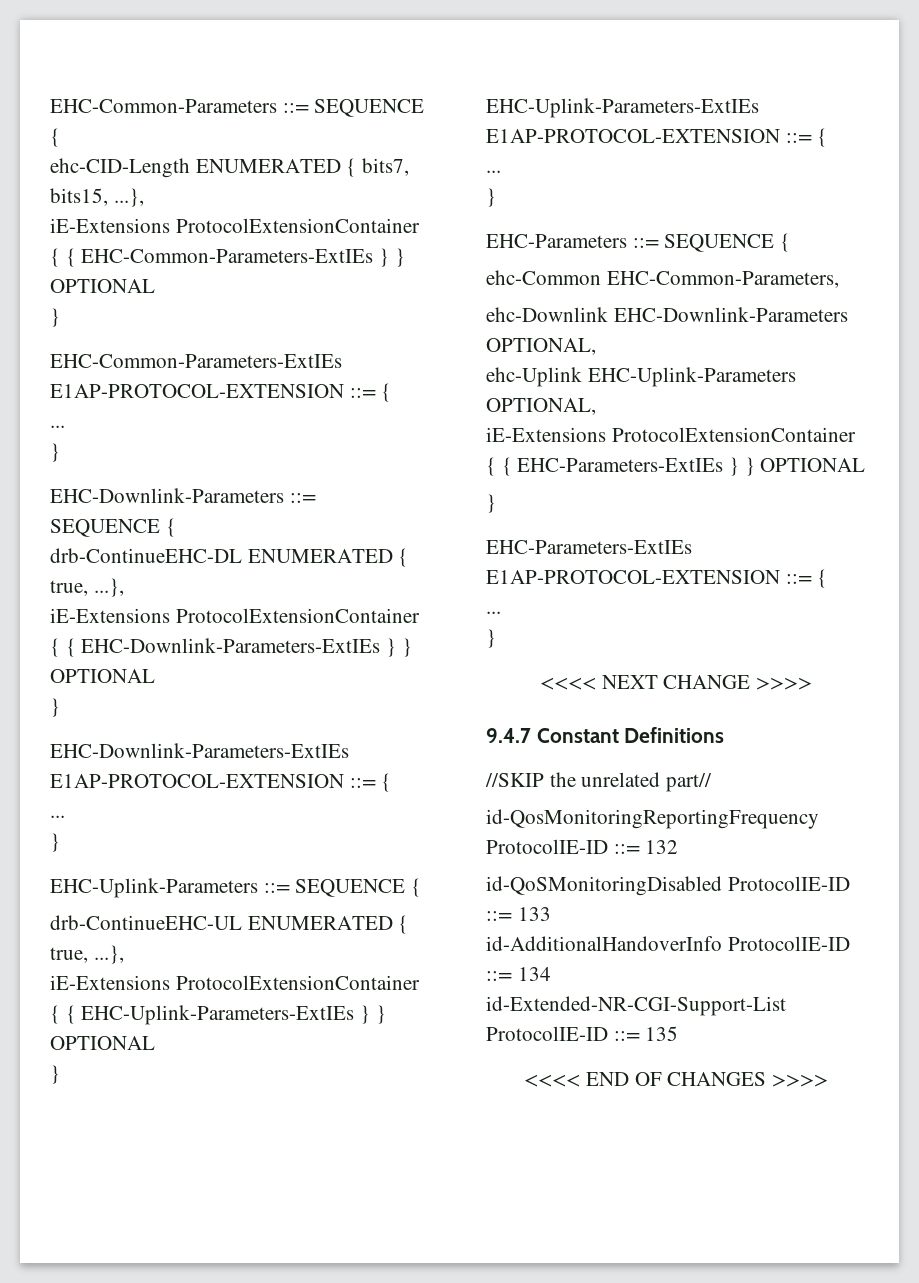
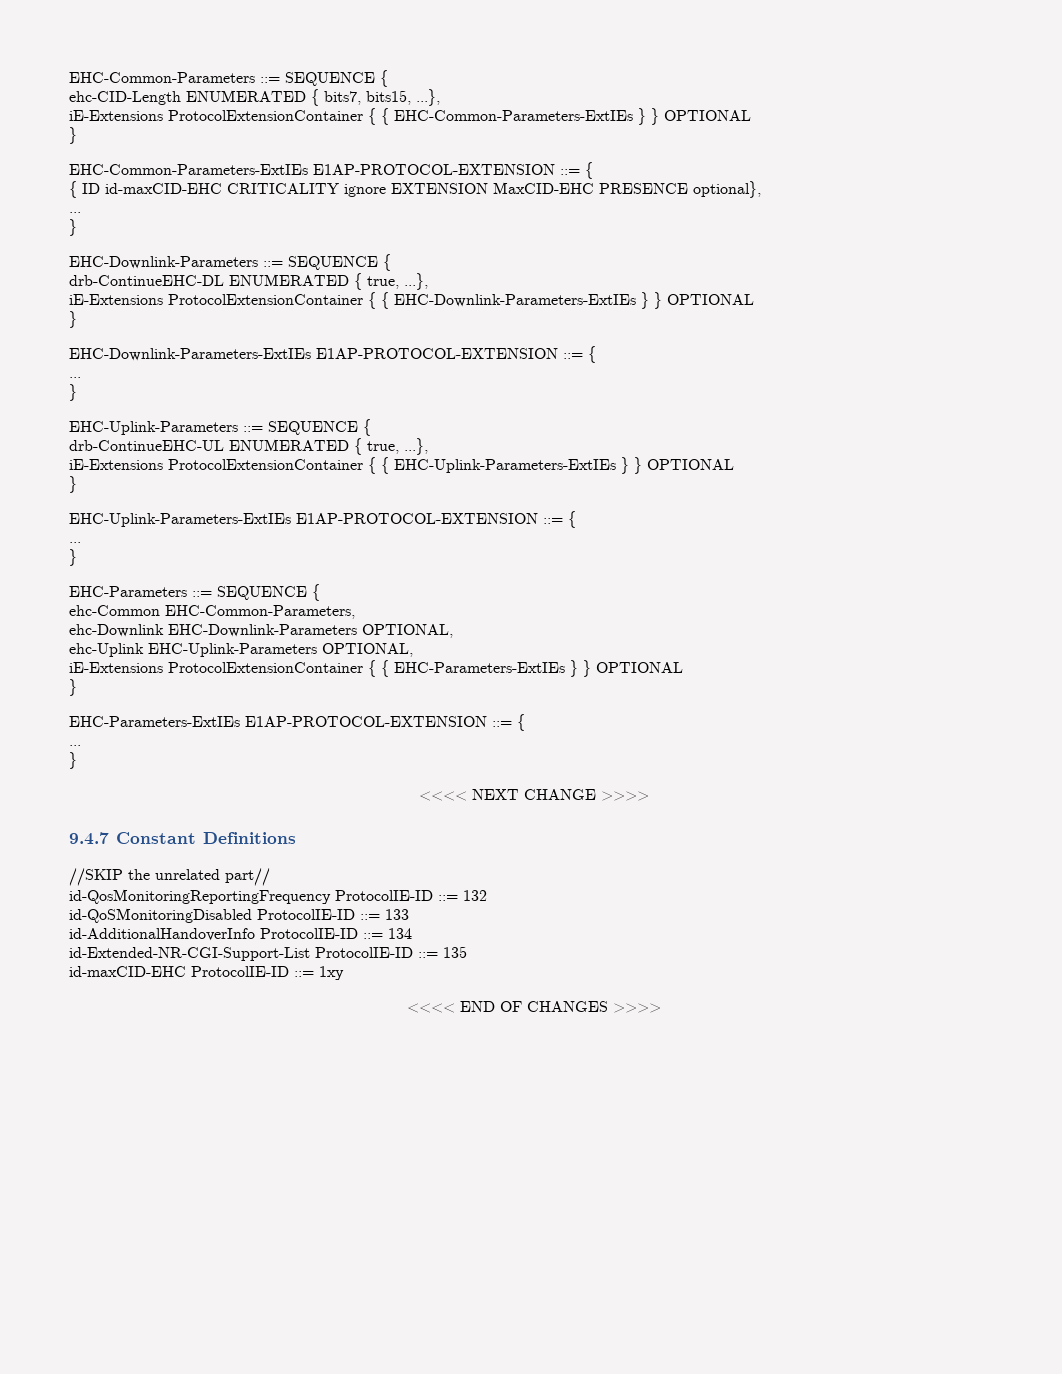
(392, 392) none -> [69,181,761,198] // { ID id-maxCID-EHC CRITICALITY ignore EXTENSION MaxCID-EHC PRESENCE optional},
(679, 1033) none -> [69,966,344,980] // id-maxCID-EHC ProtocolIE-ID ::= 1xy

